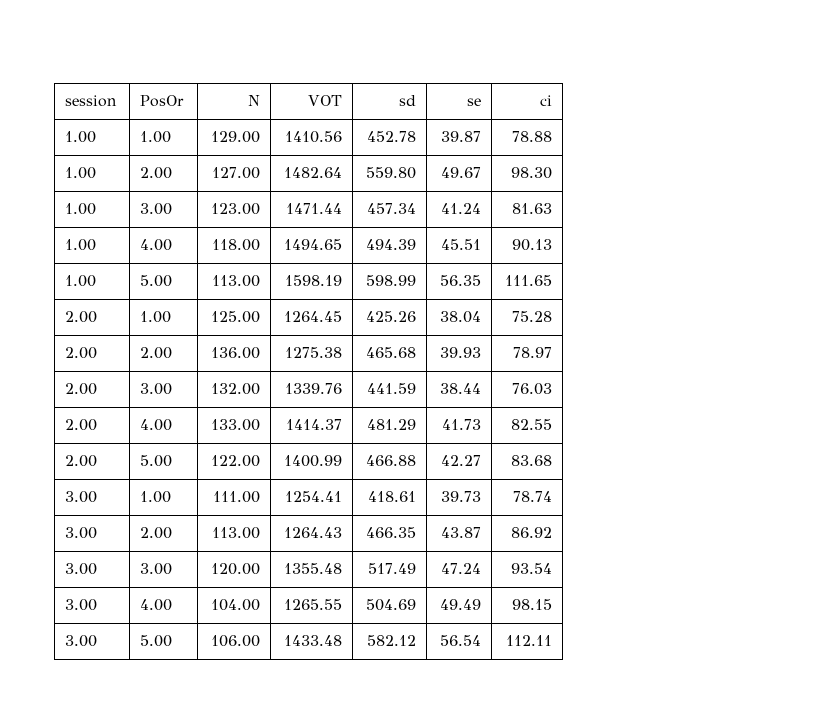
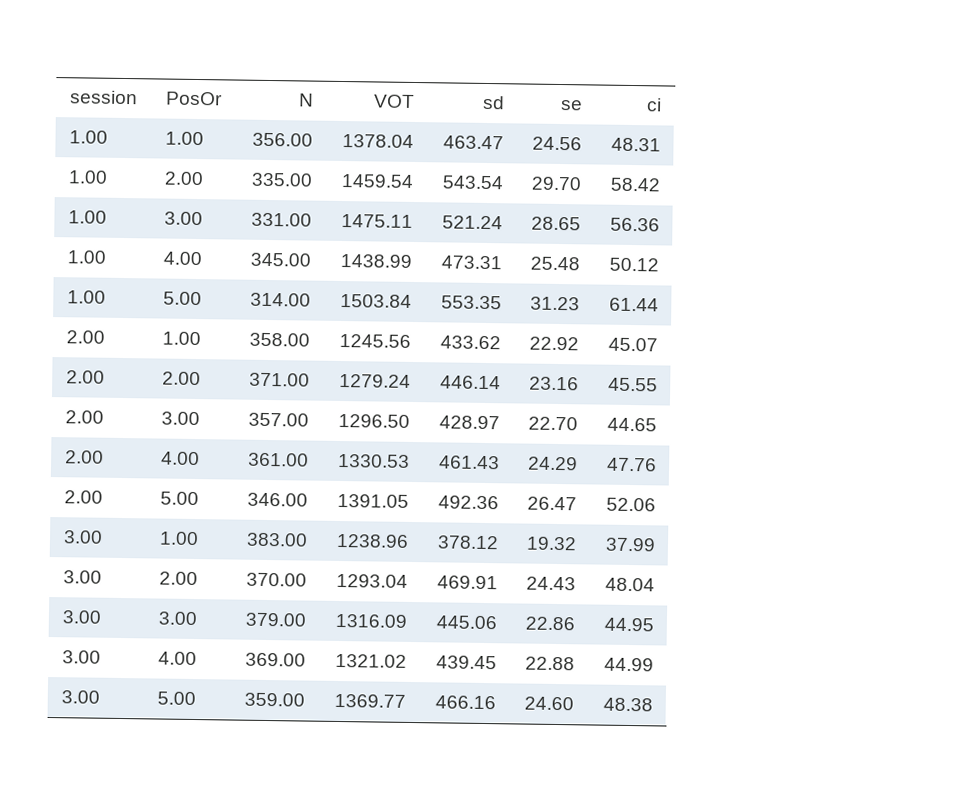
[210,131,260,143] [284,131,342,143] [366,131,416,142] [440,131,481,142] [511,131,552,142] [65,167,97,179] [140,167,173,179] [211,167,260,179] [283,167,342,178] [365,167,416,179] [440,167,481,178] [510,167,552,179] [65,203,97,215] [140,203,173,215] [210,203,260,215] [285,203,342,214] [366,203,416,214] [440,203,481,214] [511,203,552,214] [65,239,97,251] [140,239,173,251] [211,239,260,251] [283,239,342,250] [365,239,416,250] [440,239,481,250] [511,239,552,251] [65,275,97,287] [140,275,173,287] [211,275,260,287] [284,275,342,286] [365,275,416,286] [439,275,481,286] [504,275,552,286] [65,311,98,323] [140,311,172,323] [210,311,260,323] [283,311,342,322] [365,311,416,322] [439,311,481,323] [511,311,552,322] [65,347,98,359] [140,347,173,359] [210,347,260,359] [284,347,342,358] [365,347,416,358] [439,347,481,358] [512,347,552,358] [65,383,98,395] [140,383,173,395] [210,383,260,395] [284,383,342,394] [366,383,416,394] [439,383,481,394] [511,383,552,395] [65,419,98,431] [140,419,173,431] [210,419,260,431] [285,419,342,430] [366,419,416,430] [441,419,481,430] [510,419,552,430] [65,455,98,467] [140,455,173,467] [210,455,260,467] [283,455,342,467] [365,455,416,466] [440,455,481,466] [510,455,552,466] [65,491,98,503] [140,491,172,503] [212,491,260,503] [284,491,342,502] [367,491,416,502] [440,491,481,502] [512,491,552,502] [65,527,98,539] [140,527,173,539] [211,527,260,539] [283,527,342,538] [365,527,416,538] [440,527,481,538] [510,527,552,538] [65,563,98,575] [140,563,173,575] [210,563,260,575] [283,563,342,574] [367,563,416,574] [440,563,481,574] [510,563,552,574] [65,599,98,611] [140,599,173,611] [210,599,260,611] [283,599,342,610] [365,599,416,611] [439,599,481,610] [511,599,552,610] [65,635,98,647] [140,635,173,647] [210,635,260,647] [283,635,342,646] [366,635,416,646] [439,635,481,646] [505,635,552,646] 129.00 | 1410.56 | 452.78 | 39.87 | 78.88 // 1.00 | 2.00 | 127.00 | 1482.64 | 559.80 | 49.67 | 98.30 // 1.00 | 3.00 | 123.00 | 1471.44 | 457.34 | 41.24 | 81.63 // 1.00 | 4.00 | 118.00 | 1494.65 | 494.39 | 45.51 | 90.13 // 1.00 | 5.00 | 113.00 | 1598.19 | 598.99 | 56.35 | 111.65 // 2.00 | 1.00 | 125.00 | 1264.45 | 425.26 | 38.04 | 75.28 // 2.00 | 2.00 | 136.00 | 1275.38 | 465.68 | 39.93 | 78.97 // 2.00 | 3.00 | 132.00 | 1339.76 | 441.59 | 38.44 | 76.03 // 2.00 | 4.00 | 133.00 | 1414.37 | 481.29 | 41.73 | 82.55 // 2.00 | 5.00 | 122.00 | 1400.99 | 466.88 | 42.27 | 83.68 // 3.00 | 1.00 | 111.00 | 1254.41 | 418.61 | 39.73 | 78.74 // 3.00 | 2.00 | 113.00 | 1264.43 | 466.35 | 43.87 | 86.92 // 3.00 | 3.00 | 120.00 | 1355.48 | 517.49 | 47.24 | 93.54 // 3.00 | 4.00 | 104.00 | 1265.55 | 504.69 | 49.49 | 98.15 // 3.00 | 5.00 | 106.00 | 1433.48 | 582.12 | 56.54 | 112.11 -> [251,132,313,147] [341,133,414,148] [442,135,504,150] [531,136,582,151] [610,137,661,152] [68,170,109,184] [164,171,205,186] [250,172,313,187] [340,173,414,188] [441,175,504,190] [530,176,582,191] [609,177,661,192] [68,210,108,224] [164,211,204,226] [250,212,312,227] [340,213,413,228] [441,215,503,230] [530,216,581,231] [609,217,660,232] [67,250,107,264] [163,251,203,266] [249,252,311,267] [339,253,412,268] [440,255,502,270] [529,256,580,271] [608,257,659,272] [67,290,107,304] [163,291,203,306] [249,292,311,307] [339,293,412,308] [440,295,502,310] [529,296,580,311] [608,297,659,312] [66,330,106,344] [162,331,202,346] [248,332,310,347] [338,333,411,348] [439,335,501,350] [528,336,579,351] [607,337,658,352] [66,370,106,384] [162,371,202,386] [248,372,310,387] [338,373,411,388] [439,375,501,390] [528,376,579,391] [607,377,658,392] [65,410,105,424] [161,411,201,426] [247,412,309,427] [337,413,410,428] [438,415,500,430] [527,416,578,431] [606,417,657,432] [65,450,105,464] [161,451,201,466] [247,452,309,467] [337,453,410,468] [438,455,500,470] [527,456,578,471] [606,457,657,472] [64,490,104,504] [160,491,200,506] [246,492,308,507] [336,493,409,508] [437,495,499,510] [526,496,577,511] [605,497,656,512] [63,530,104,544] [159,531,200,546] [245,532,308,547] [335,533,409,548] [436,535,499,550] [525,536,577,551] [604,537,656,552] [63,570,103,584] [159,571,199,586] [245,572,307,587] [335,573,408,588] [436,575,498,590] [525,576,576,591] [604,577,655,592] [62,610,103,624] [158,611,199,626] [244,612,307,627] [334,613,407,628] [435,615,497,630] [524,616,575,631] [603,617,654,632] [62,650,102,664] [158,651,198,666] [244,652,306,667] [334,653,407,668] [435,655,497,670] [524,656,575,671] [603,657,654,672] [61,690,101,704] [157,691,197,706] [243,692,305,707] [333,693,406,708] [434,695,496,710] [523,696,574,711] [602,697,653,712] 356.00 | 1378.04 | 463.47 | 24.56 | 48.31 // 1.00 | 2.00 | 335.00 | 1459.54 | 543.54 | 29.70 | 58.42 // 1.00 | 3.00 | 331.00 | 1475.11 | 521.24 | 28.65 | 56.36 // 1.00 | 4.00 | 345.00 | 1438.99 | 473.31 | 25.48 | 50.12 // 1.00 | 5.00 | 314.00 | 1503.84 | 553.35 | 31.23 | 61.44 // 2.00 | 1.00 | 358.00 | 1245.56 | 433.62 | 22.92 | 45.07 // 2.00 | 2.00 | 371.00 | 1279.24 | 446.14 | 23.16 | 45.55 // 2.00 | 3.00 | 357.00 | 1296.50 | 428.97 | 22.70 | 44.65 // 2.00 | 4.00 | 361.00 | 1330.53 | 461.43 | 24.29 | 47.76 // 2.00 | 5.00 | 346.00 | 1391.05 | 492.36 | 26.47 | 52.06 // 3.00 | 1.00 | 383.00 | 1238.96 | 378.12 | 19.32 | 37.99 // 3.00 | 2.00 | 370.00 | 1293.04 | 469.91 | 24.43 | 48.04 // 3.00 | 3.00 | 379.00 | 1316.09 | 445.06 | 22.86 | 44.95 // 3.00 | 4.00 | 369.00 | 1321.02 | 439.45 | 22.88 | 44.99 // 3.00 | 5.00 | 359.00 | 1369.77 | 466.16 | 24.60 | 48.38

